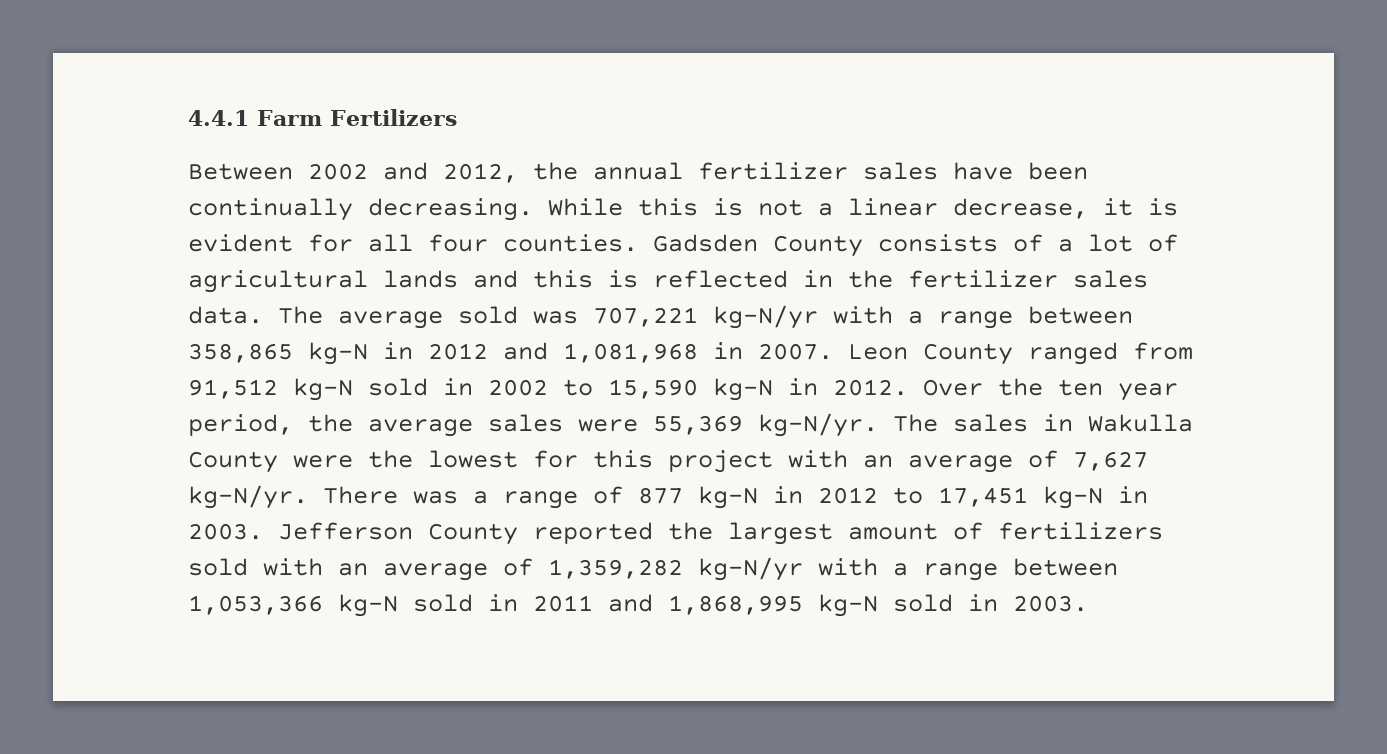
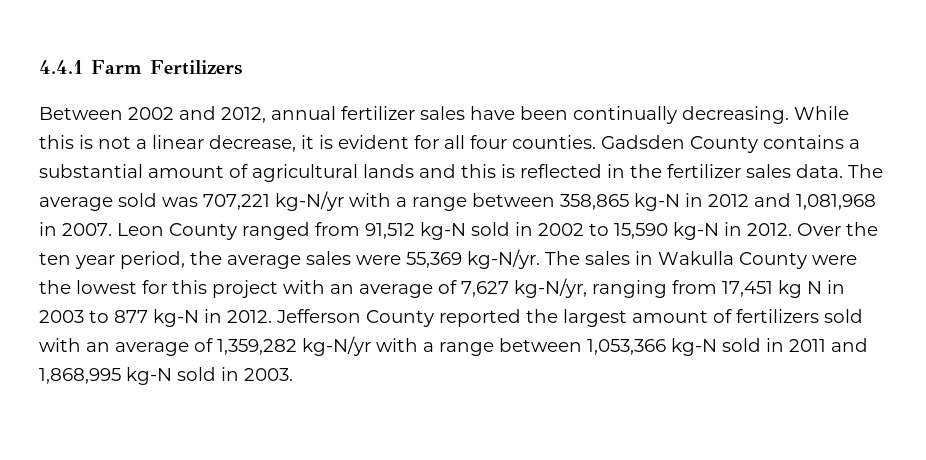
[533,162,578,180] the -> (266, 115) none
[878,234,1133,252] consists of a lot -> [763,135,860,149] [39,164,224,178] contains a substantial amount
[188,485,1148,509] [188,523,263,540] kg-N/yr. There was a range of 877 kg-N in 2012 to 17,451 kg-N in 2003. -> [514,278,845,298] [39,309,272,327] kg-N/yr, ranging from 17,451 kg N in 2003 to 877 kg-N in 2012.

